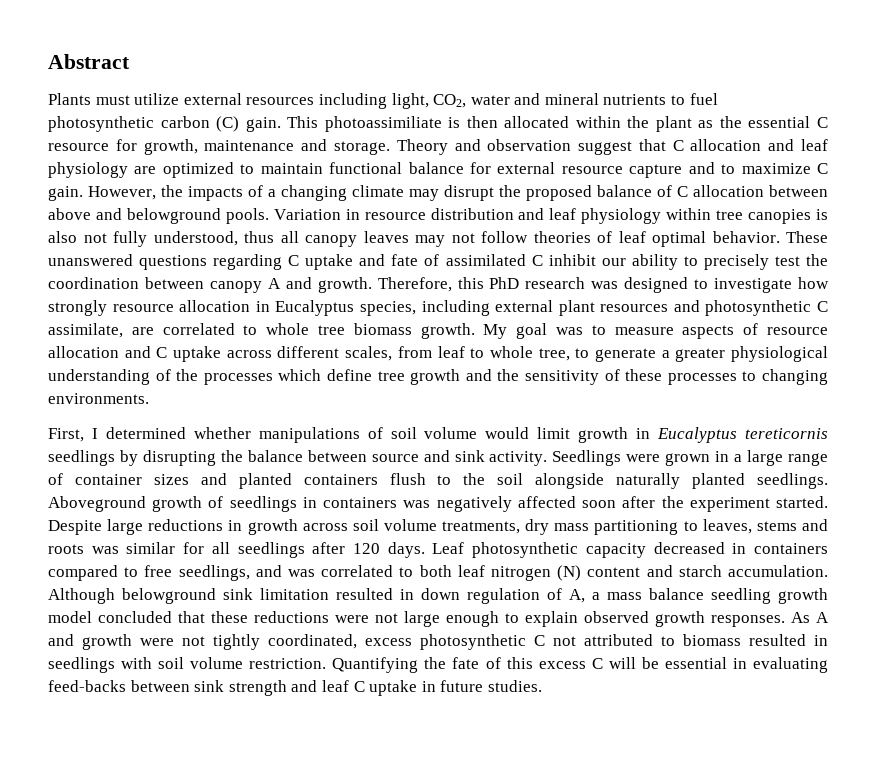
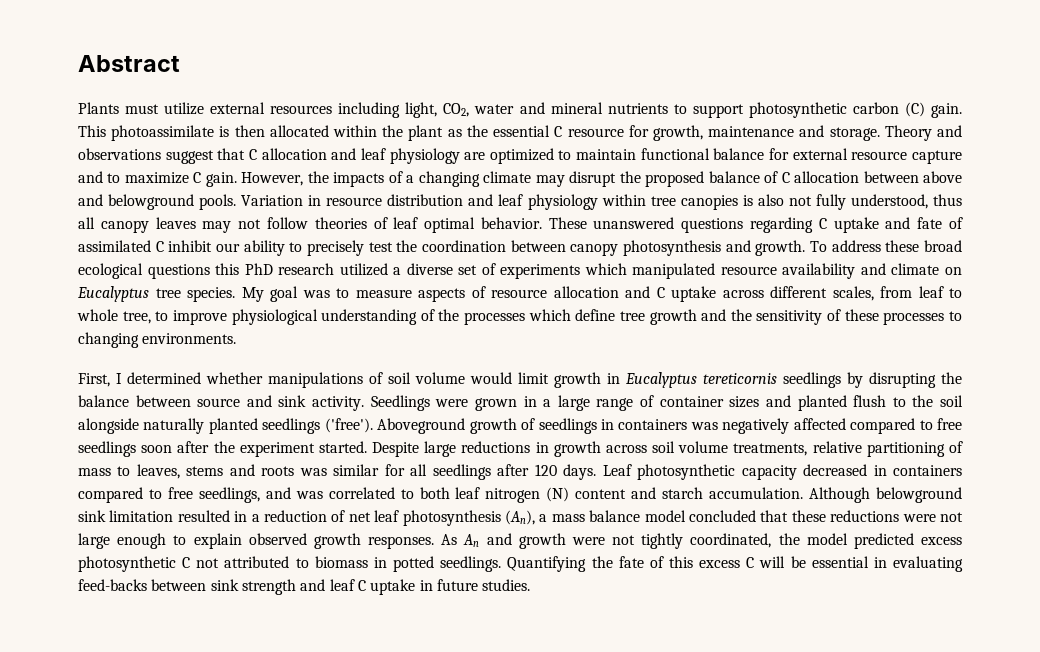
[689,93,718,105] fuel -> [692,104,744,118] support
[324,116,442,132] photoassimiliate -> [111,125,215,141] photoassimilate
[487,139,572,151] observation -> [78,148,161,160] observations
[267,278,281,289] A -> [623,240,722,256] photosynthesis
[377,277,830,293] [48,300,829,316] [48,323,475,339] Therefore, this PhD research was designed to investigate how strongly resource allocation in Eucalyptus species, including external plant resources and photosynthetic C assimilate, are correlated to whole tree biomass growth. -> [810,240,962,252] [78,263,962,279] [77,286,235,302] To address these broad ecological questions this PhD research utilized a diverse set of experiments which manipulated resource availability and climate on Eucalyptus tree species.
[594,348,726,362] generate a greater -> [172,310,227,325] improve
[303,474,378,485] containers -> (847, 403) none
[756,473,828,489] seedlings. -> [262,418,373,434] seedlings ('free').
(576, 502) none -> [850,418,962,434] [78,441,136,457] compared to free seedlings
[525,519,679,535] dry mass partitioning -> [812,441,963,457] [78,468,111,476] relative partitioning of mass
[421,588,585,604] down regulation of A, -> [251,510,535,526] a reduction of net leaf photosynthesis (An),
[711,588,828,604] seedling growth -> (641, 516) none
[816,612,829,623] A -> [463,534,480,547] An
(357, 641) none -> [778,533,914,549] the model predicted
[749,634,828,646] [48,657,327,673] resulted in seedlings with soil volume restriction. -> [373,556,502,572] in potted seedlings.

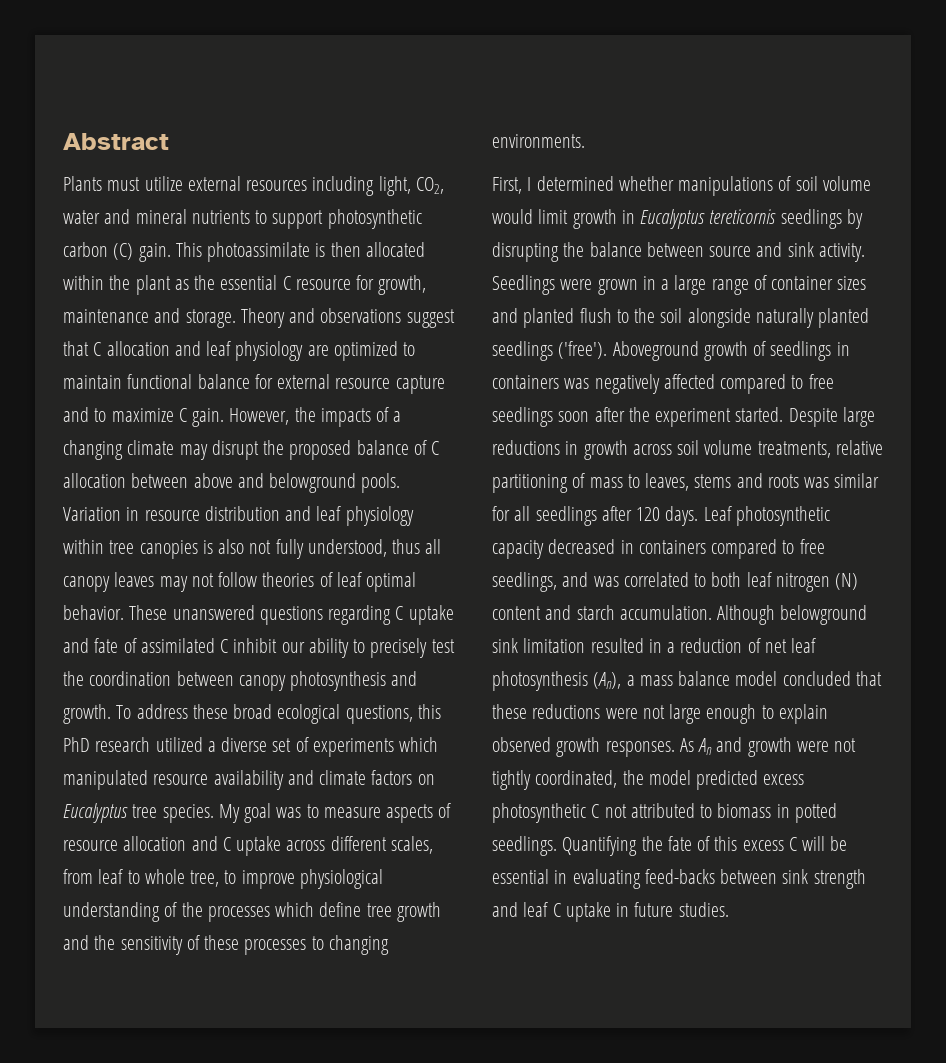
[147,264,210,279] questions -> [345,705,413,724] questions,
(940, 269) none -> [371,770,413,785] factors

